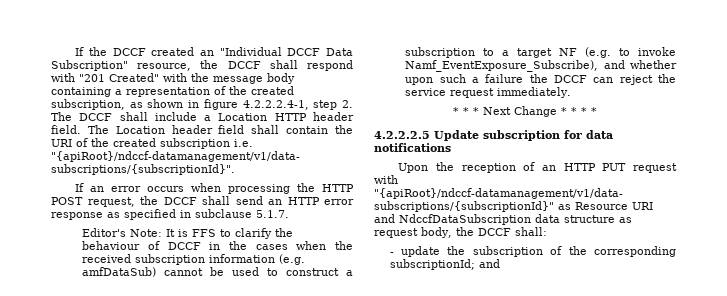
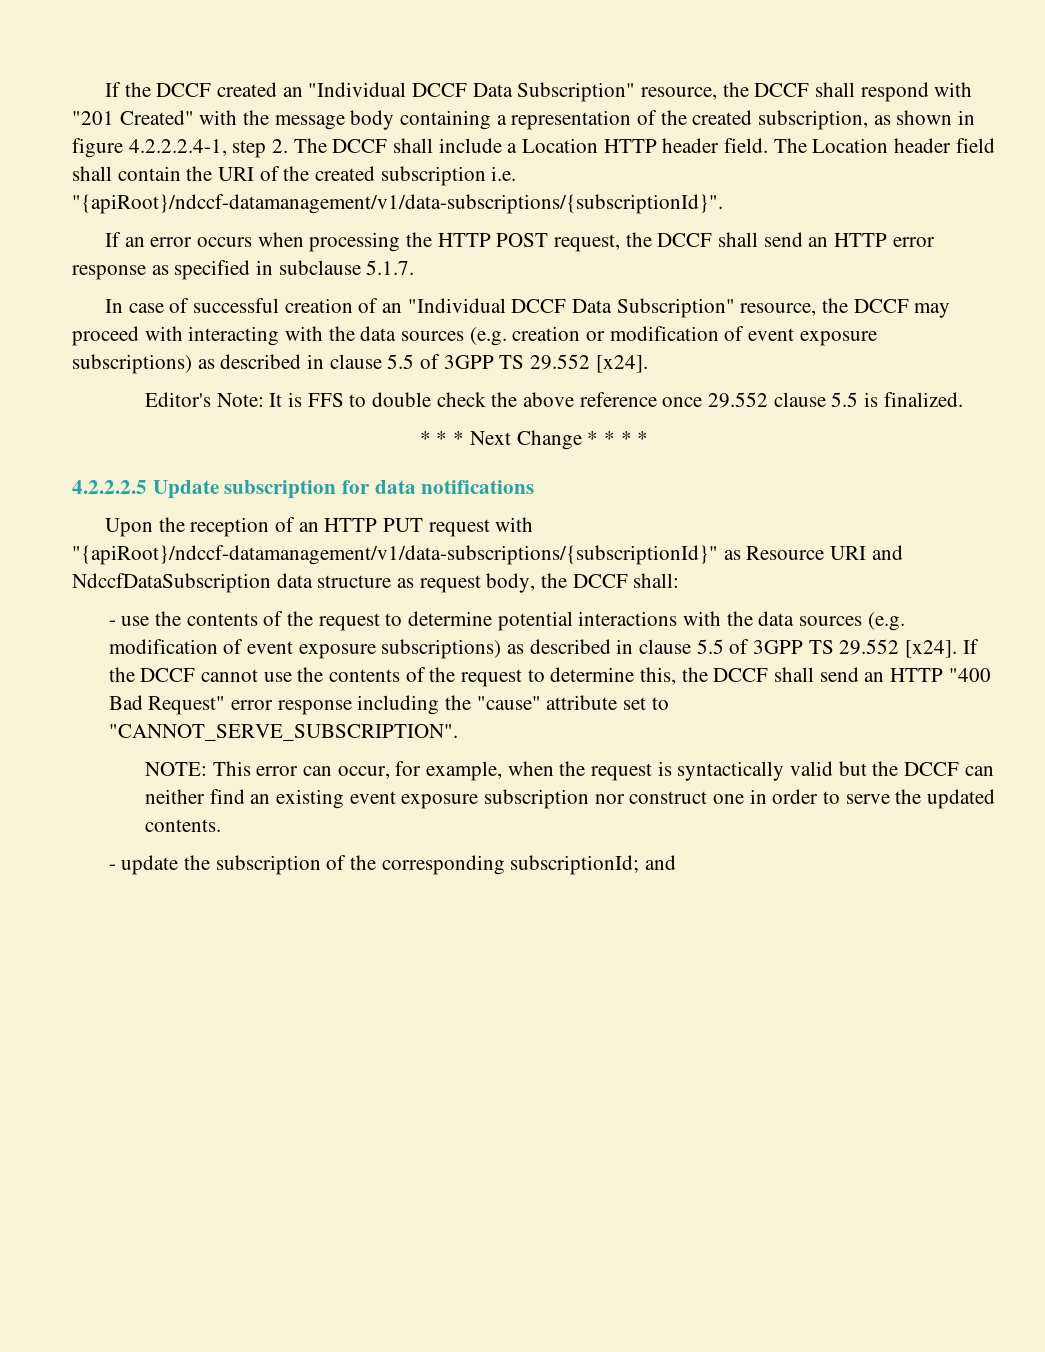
(289, 214) none -> [105,298,951,318] [72,326,877,346] [72,354,648,374] // In case of successful creation of an "Individual DCCF Data Subscription" resource, the DCCF may proceed with interacting with the data sources (e.g. creation or modification of event exposure subscriptions) as described in clause 5.5 of 3GPP TS 29.552 [x24].
[235,228,294,239] [82,241,354,250] [82,254,306,265] [82,267,353,277] [405,47,676,58] [405,60,677,72] [405,74,676,85] [405,87,572,98] clarify the behaviour of DCCF in the cases when the received subscription information (e.g. amfDataSub) cannot be used to construct a subscription to a target NF (e.g. to invoke Namf_EventExposure_Subscribe), and whether upon such a failure the DCCF can reject the service request immediately. -> [372,392,963,408] double check the above reference once 29.552 clause 5.5 is finalized.
(547, 231) none -> [108,611,905,631] [108,639,979,659] [108,667,991,687] [108,695,669,715] [108,724,458,741] [145,761,994,781] [145,789,996,809] [145,819,222,832] // - use the contents of the request to determine potential interactions with the data sources (e.g. modification of event exposure subscriptions) as described in clause 5.5 of 3GPP TS 29.552 [x24]. If the DCCF cannot use the contents of the request to determine this, the DCCF shall send an HTTP "400 Bad Request" error response including the "cause" attribute set to "CANNOT_SERVE_SUBSCRIPTION". // NOTE: This error can occur, for example, when the request is syntactically valid but the DCCF can neither find an existing event exposure subscription nor construct one in order to serve the updated contents.

